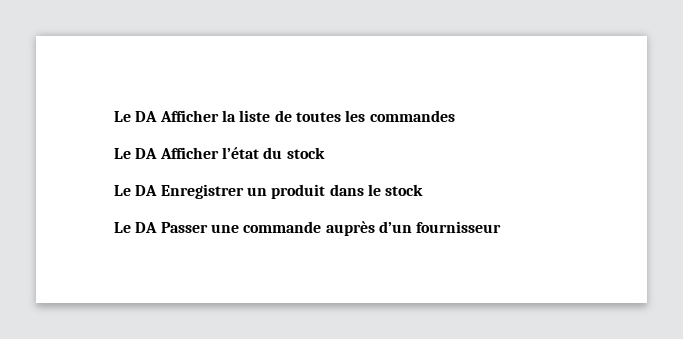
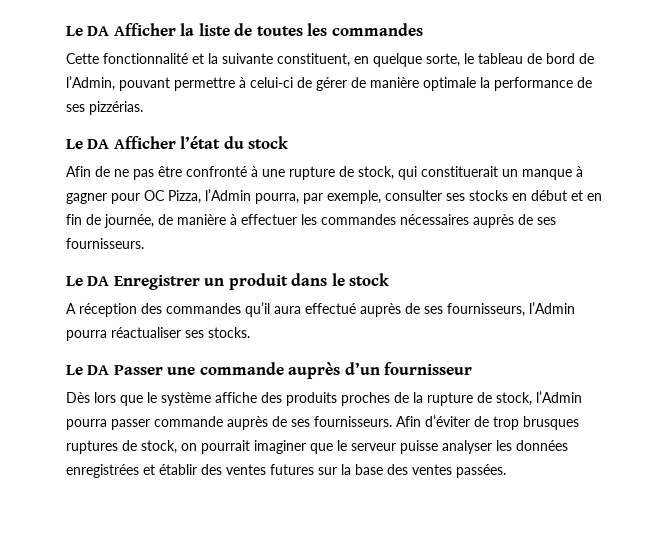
(455, 116) none -> [66,53,594,67] [66,76,592,91] [66,101,143,115] // Cette fonctionnalité et la suivante constituent, en quelque sorte, le tableau de bord de l’Admin, pouvant permettre à celui-ci de gérer de manière optimale la performance de ses pizzérias.
(325, 153) none -> [66,166,583,180] [66,189,602,204] [66,214,556,228] [66,238,144,249] // Afin de ne pas être confronté à une rupture de stock, qui constituerait un manque à gagner pour OC Pizza, l’Admin pourra, par exemple, consulter ses stocks en début et en fin de journée, de manière à effectuer les commandes nécessaires auprès de ses fournisseurs.
(424, 190) none -> [66,302,575,317] [66,327,250,341] // A réception des commandes qu’il aura effectué auprès de ses fournisseurs, l’Admin pourra réactualiser ses stocks.
(502, 227) none -> [66,391,582,406] [66,415,579,430] [66,440,568,454] [66,464,506,478] // Dès lors que le système affiche des produits proches de la rupture de stock, l’Admin pourra passer commande auprès de ses fournisseurs. Afin d’éviter de trop brusques ruptures de stock, on pourrait imaginer que le serveur puisse analyser les données enregistrées et établir des ventes futures sur la base des ventes passées.

